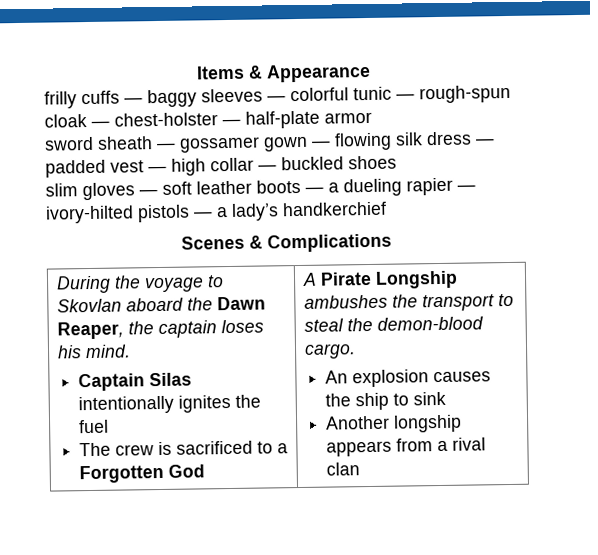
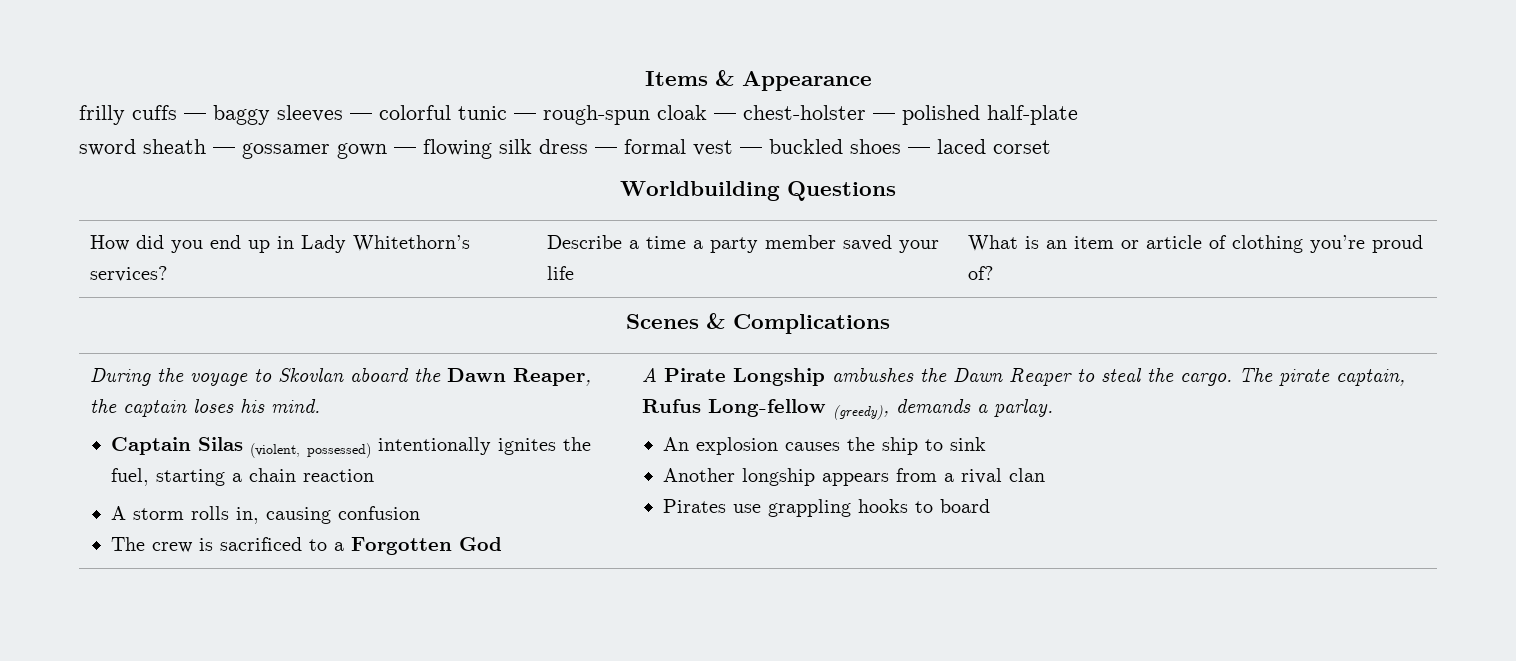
(241, 122) none -> [902,105,980,125] polished
[324,111,372,124] armor -> (1078, 115) none
[45,159,106,178] padded -> [624,139,686,154] formal
[171,157,277,176] high collar — -> (762, 150) none
[45,177,476,201] [45,201,387,224] // slim gloves — soft leather boots — a dueling rapier — ivory-hilted pistols — a lady’s handkerchief -> [908,139,1051,154] [620,181,896,201] [89,235,470,253] [89,266,167,282] [546,235,939,253] [546,266,574,280] [967,235,1423,253] [967,266,993,280] — laced corset // Worldbuilding Questions // How did you end up in Lady Whitethorn’s services? | Describe a time a party member saved your life | What is an item or article of clothing you’re proud of?
(192, 379) none -> [249,443,371,458] (violent, possessed)
[78,419,109,434] fuel -> [110,468,374,486] [110,506,420,524] fuel, starting a chain reaction // A storm rolls in, causing confusion
[422,294,496,312] transport -> [952,368,1072,386] Dawn Reaper
[377,316,485,331] demon-blood -> (1174, 375) none
(357, 351) none -> [1238,367,1405,386] [641,399,1053,420] The pirate captain, Rufus Long-fellow (greedy), demands a parlay.
(360, 469) none -> [662,499,990,517] // Pirates use grappling hooks to board

